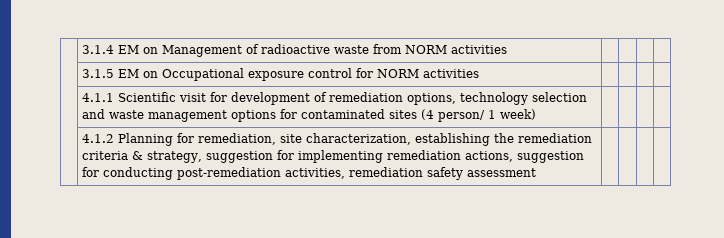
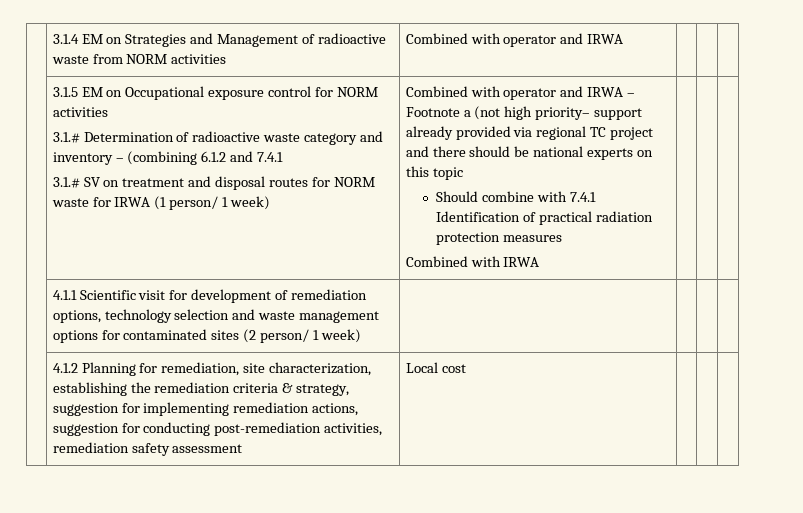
(159, 50) none -> [125,33,214,47] Strategies and
(508, 49) none -> [405,33,624,47] Combined with operator and IRWA
(480, 73) | -> [52,131,384,145] [52,151,284,165] [52,176,375,190] [51,196,271,210] [405,86,636,100] [405,106,643,120] [405,126,654,140] [405,146,654,160] [405,166,463,180] [435,191,596,202] [435,211,653,225] [435,232,562,245] [405,256,540,267] // 3.1.# Determination of radioactive waste category and inventory – (combining 6.1.2 and 7.4.1 // 3.1.# SV on treatment and disposal routes for NORM waste for IRWA (1 person/ 1 week) | Combined with operator and IRWA – Footnote a (not high priority– support already provided via regional TC project and there should be national experts on this topic // Should combine with 7.4.1 Identification of practical radiation protection measures // Combined with IRWA
[421,109,435,120] (4 -> [243,329,257,343] (2
(537, 172) none -> [405,362,466,373] Local cost

